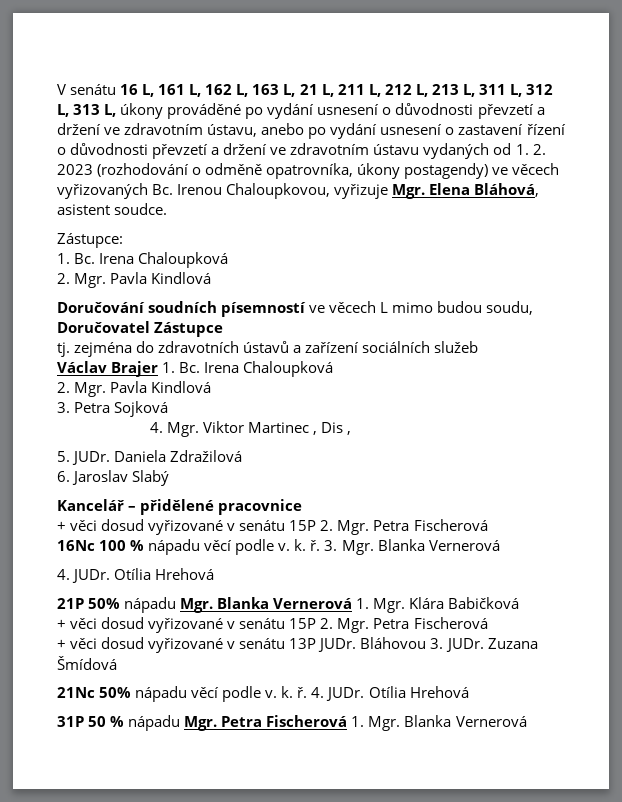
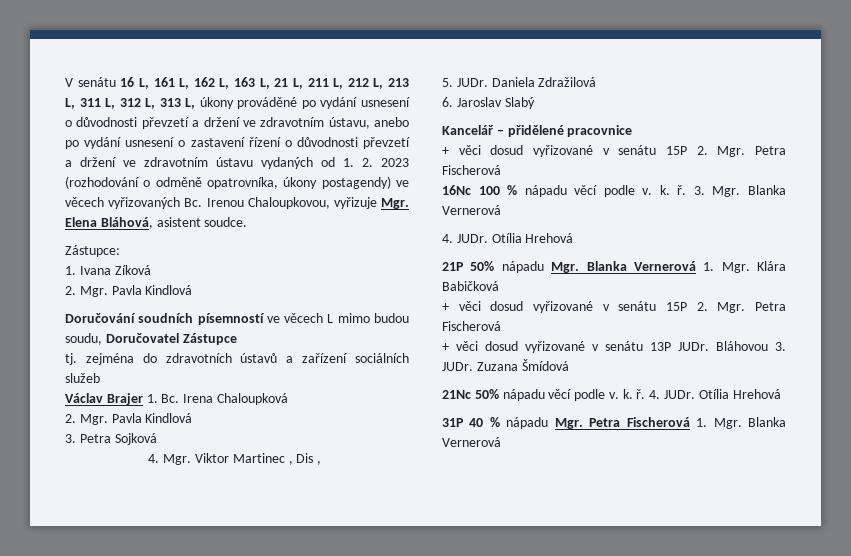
[74,252,229,268] Bc. Irena Chaloupková -> [79,265,151,275] Ivana Zíková
[88,716,107,727] 50 -> [469,418,484,427] 40

